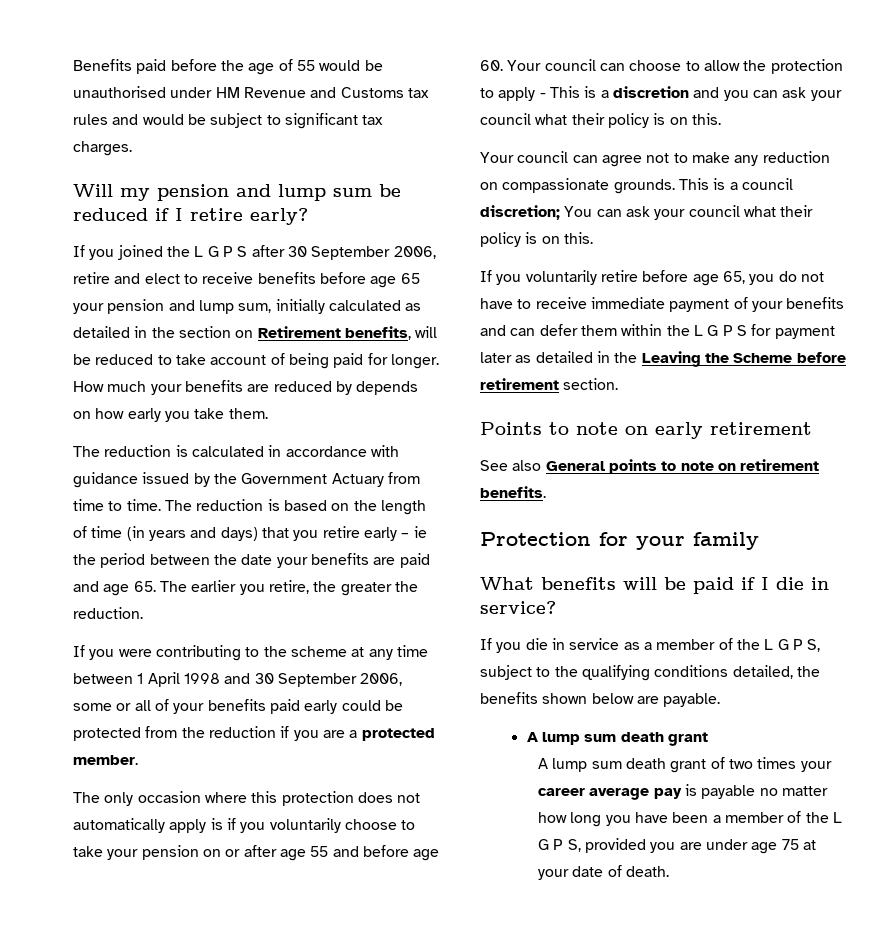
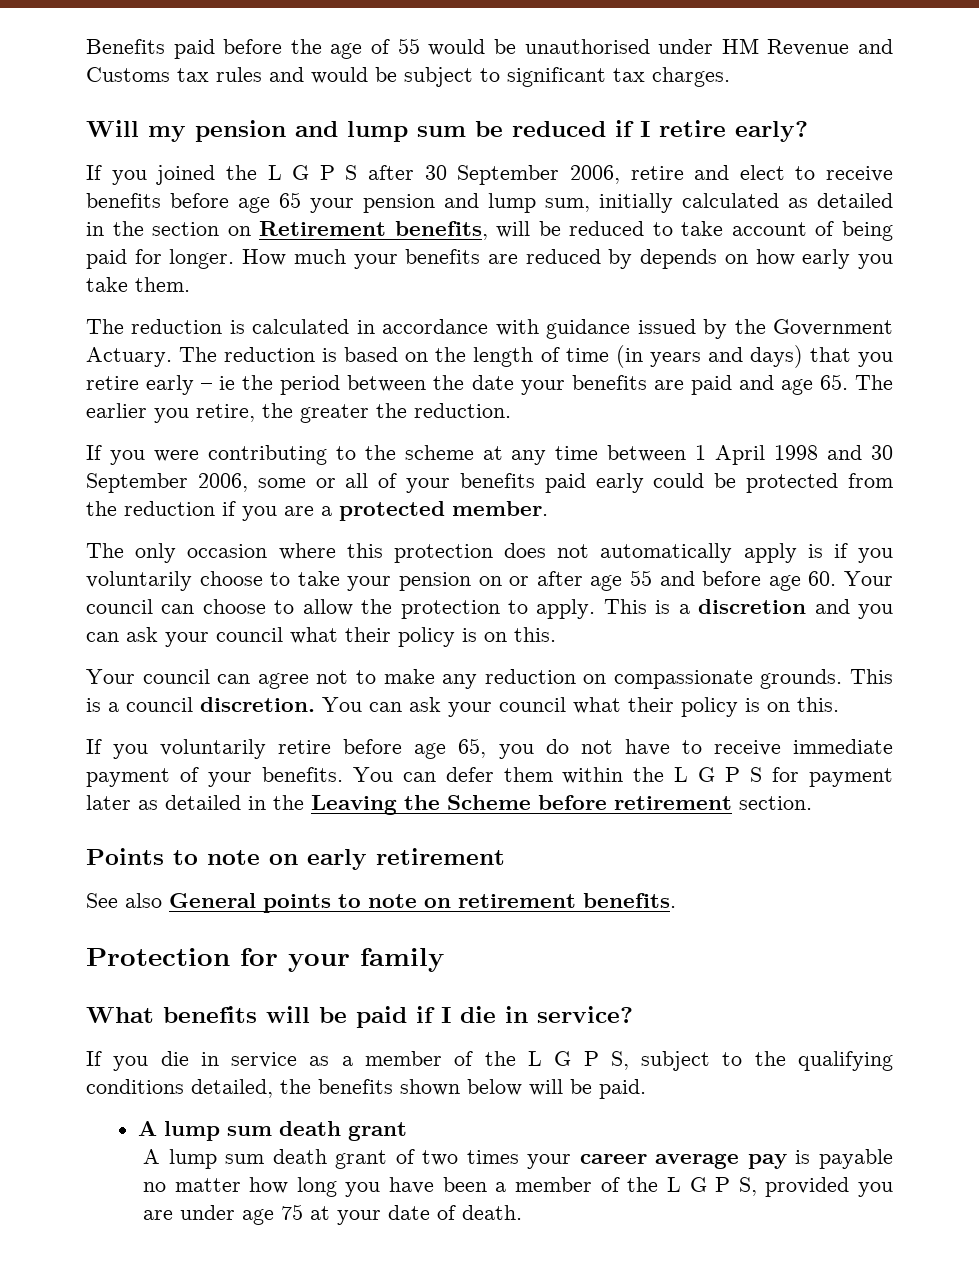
[331,472,420,487] [73,499,161,511] Actuary from time to time. -> [86,347,172,367] Actuary.
[498,87,546,101] apply - -> [536,599,596,619] apply.
[480,205,560,220] discretion; -> [200,697,315,712] discretion.
[786,297,845,309] [480,325,506,336] benefits and -> [261,767,393,782] benefits. You
[636,693,721,707] are payable. -> [529,1079,646,1099] will be paid.

